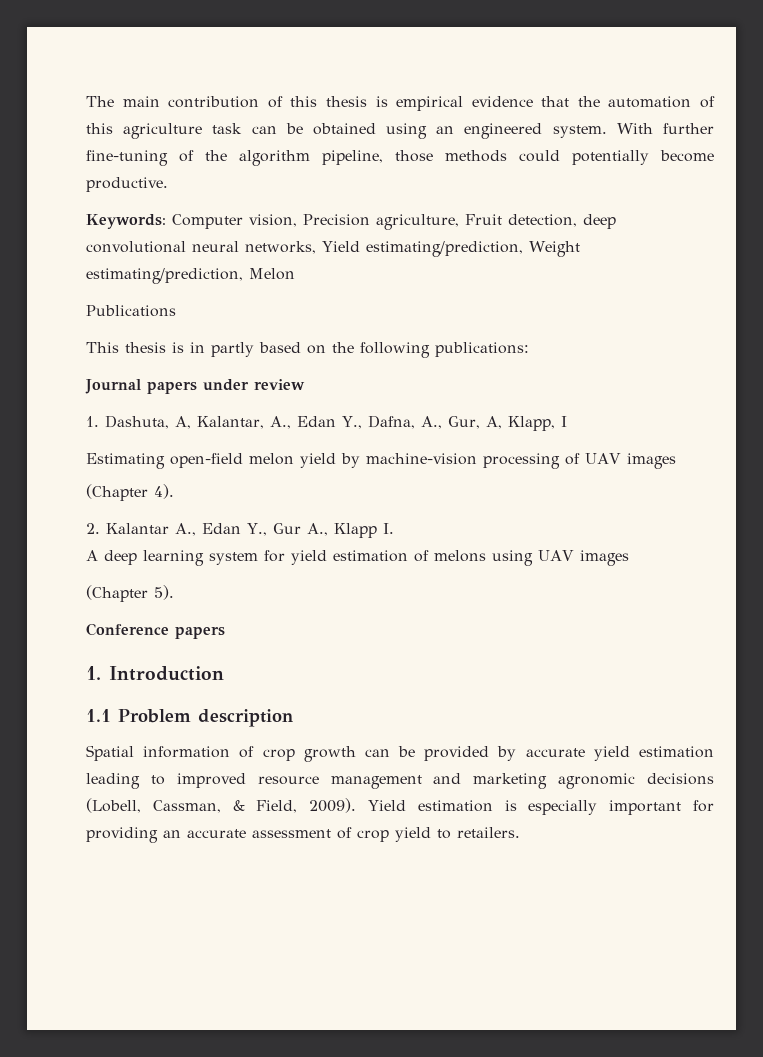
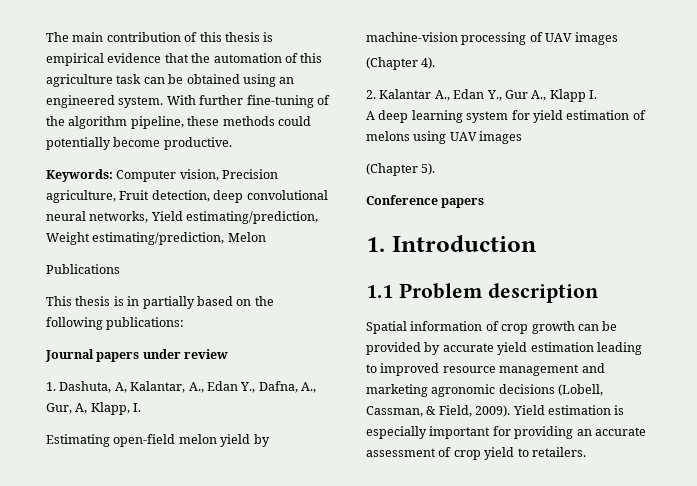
[395,150,433,162] those -> [187,116,220,126] these
[211,342,254,357] partly -> [142,296,195,309] partially
[560,416,567,427] I -> [133,403,142,412] I.

